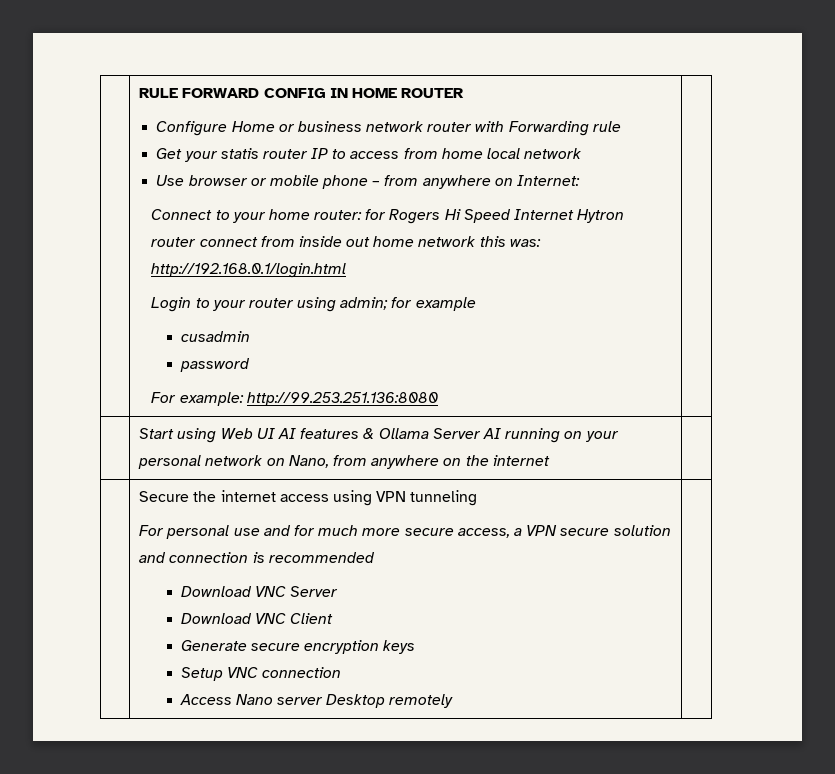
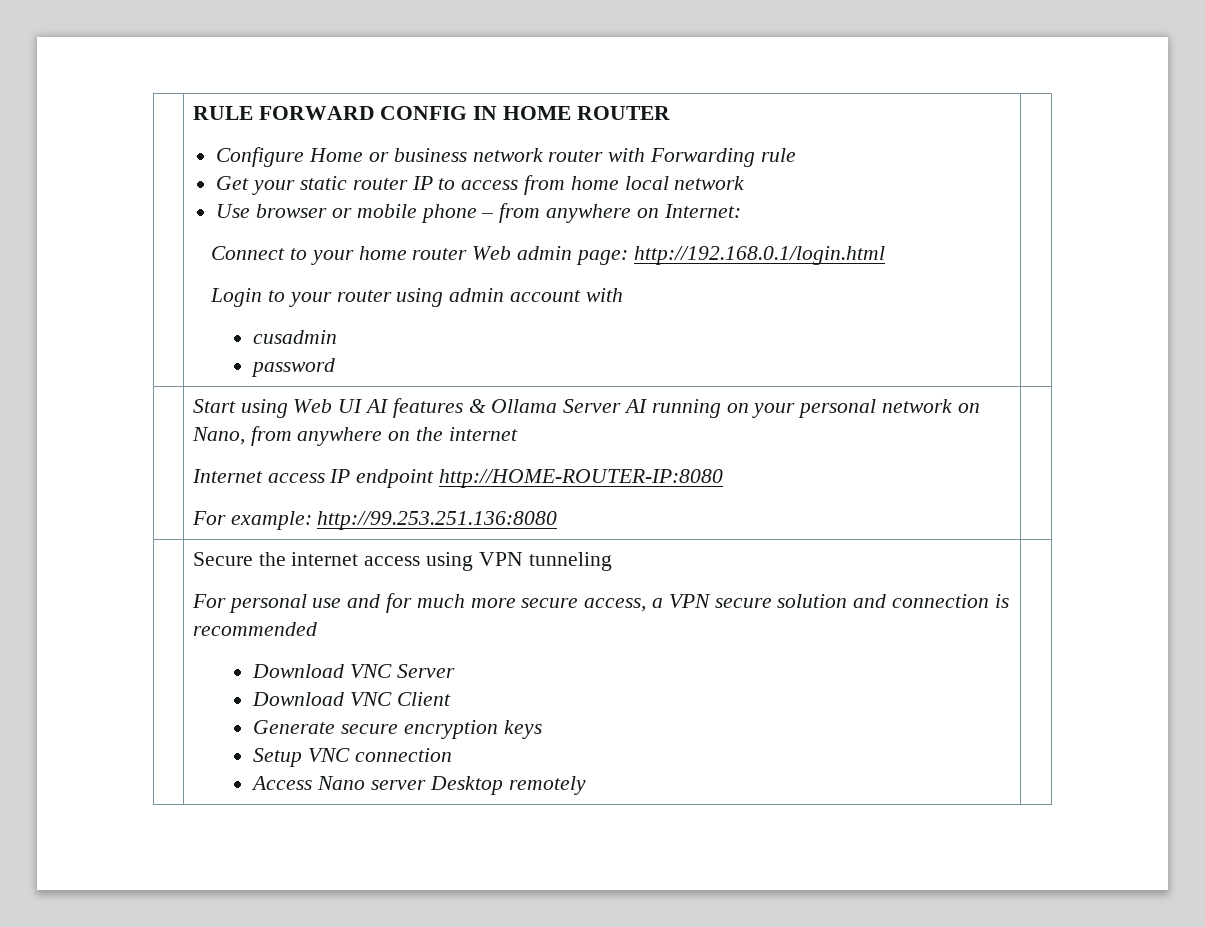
[220,148,259,159] statis -> [300,176,348,190] static
[314,209,625,224] [151,236,541,247] router: for Rogers Hi Speed Internet Hytron router connect from inside out home network this was: -> [412,246,628,265] router Web admin page:
[340,297,476,311] admin; for example -> [449,288,623,302] admin account with
[151,392,438,406] // For example: http://99.253.251.136:8080 -> (336, 367) none
(550, 460) none -> [191,469,723,488] [191,511,558,530] // Internet access IP endpoint http://HOME-ROUTER-IP:8080 // For example: http://99.253.251.136:8080

